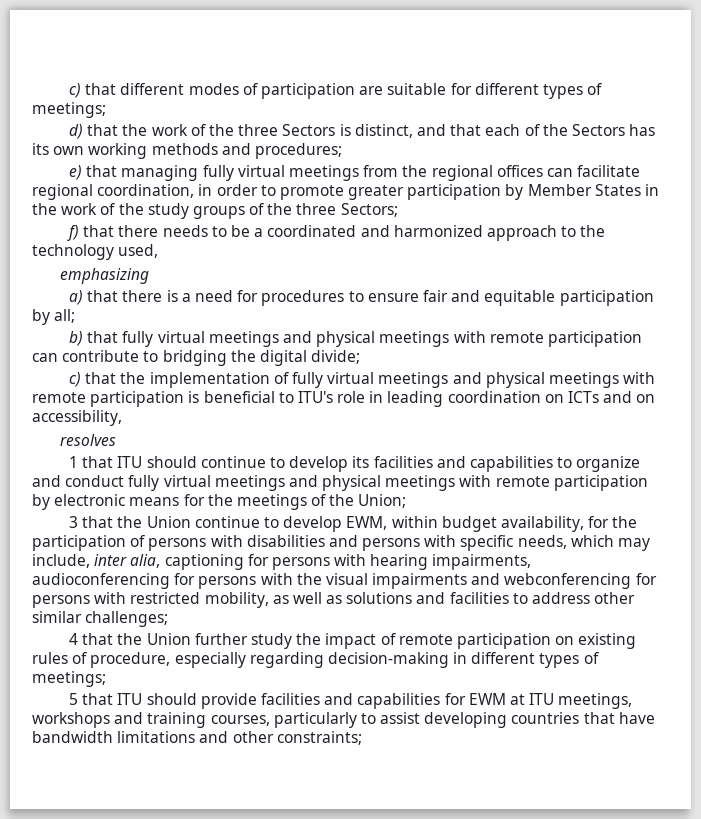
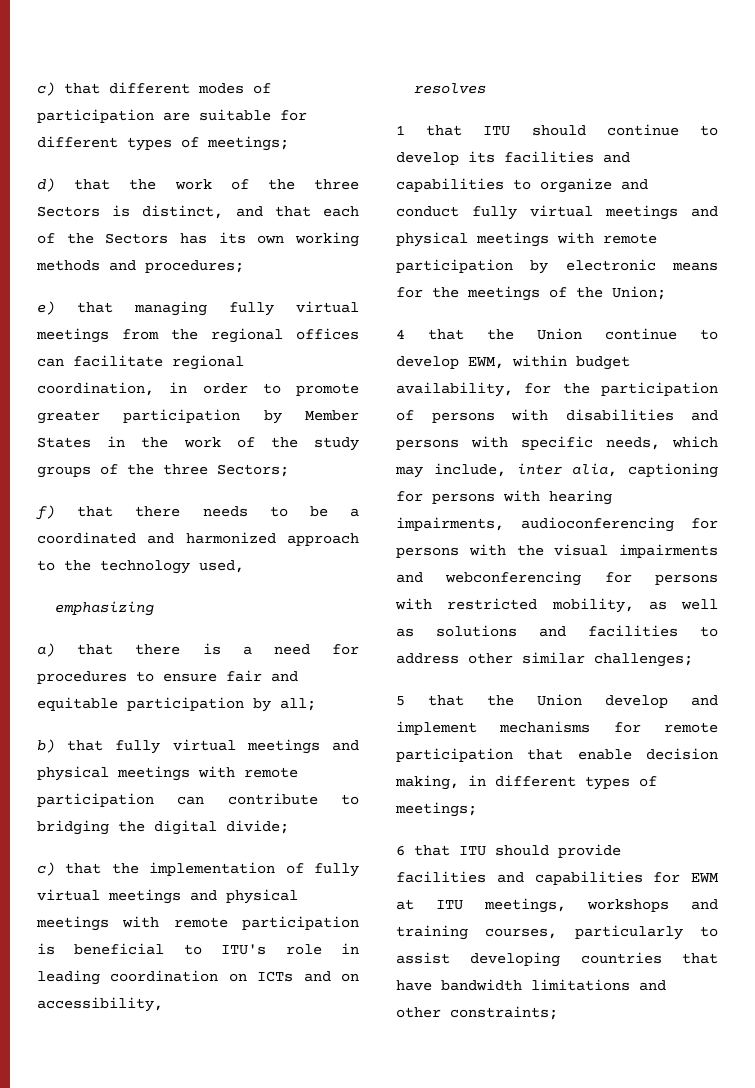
[69,516,79,528] 3 -> [396,329,405,339] 4
[69,633,637,649] [32,652,449,668] 4 that the Union further study the impact of remote participation on existing rules of procedure, especially regarding decision-making -> [396,694,718,708] [396,721,718,735] [396,748,718,762] [395,775,459,790] 5 that the Union develop and implement mechanisms for remote participation that enable decision making,
[69,693,79,705] 5 -> [396,845,405,856] 6

